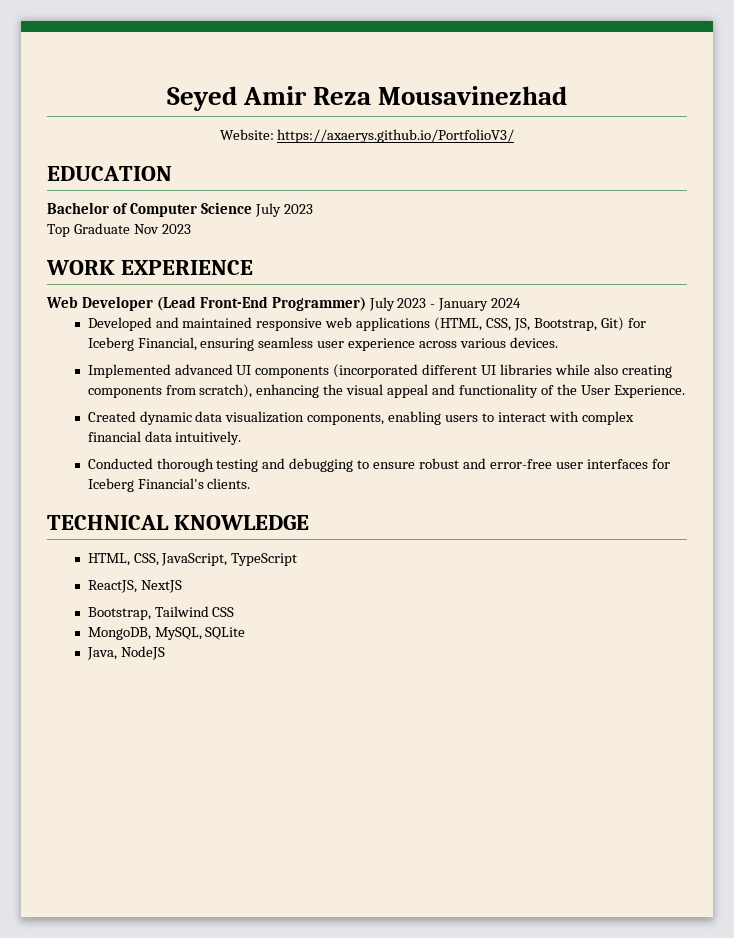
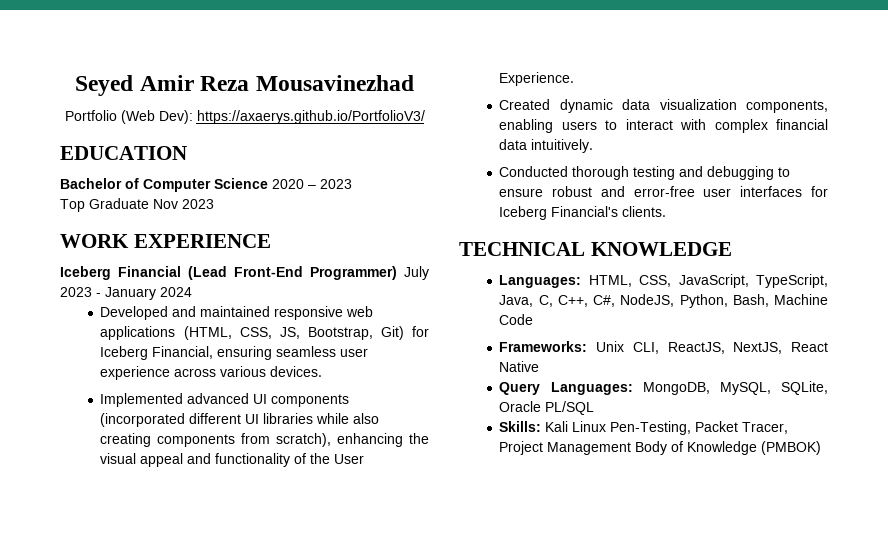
[219,129,274,140] Website: -> [64,110,193,124] Portfolio (Web Dev):
[254,203,281,217] July -> [272,179,316,189] 2020 –
[46,296,153,311] Web Developer -> [60,266,181,280] Iceberg Financial
(310, 522) none -> [499,275,582,288] Languages:
[231,553,298,566] [87,580,182,593] [87,606,235,620] [87,627,246,640] [86,646,165,660] TypeScript // ReactJS, NextJS // Bootstrap, Tailwind CSS // MongoDB, MySQL, SQLite // Java, NodeJS -> [756,274,828,288] [499,294,828,308] [499,314,534,325] [499,341,828,354] [499,361,540,372] [499,381,828,395] [499,401,595,415] [499,421,789,435] [499,441,822,455] TypeScript, Java, C, C++, C#, NodeJS, Python, Bash, Machine Code // Frameworks: Unix CLI, ReactJS, NextJS, React Native // Query Languages: MongoDB, MySQL, SQLite, Oracle PL/SQL // Skills: Kali Linux Pen-Testing, Packet Tracer, Project Management Body of Knowledge (PMBOK)

